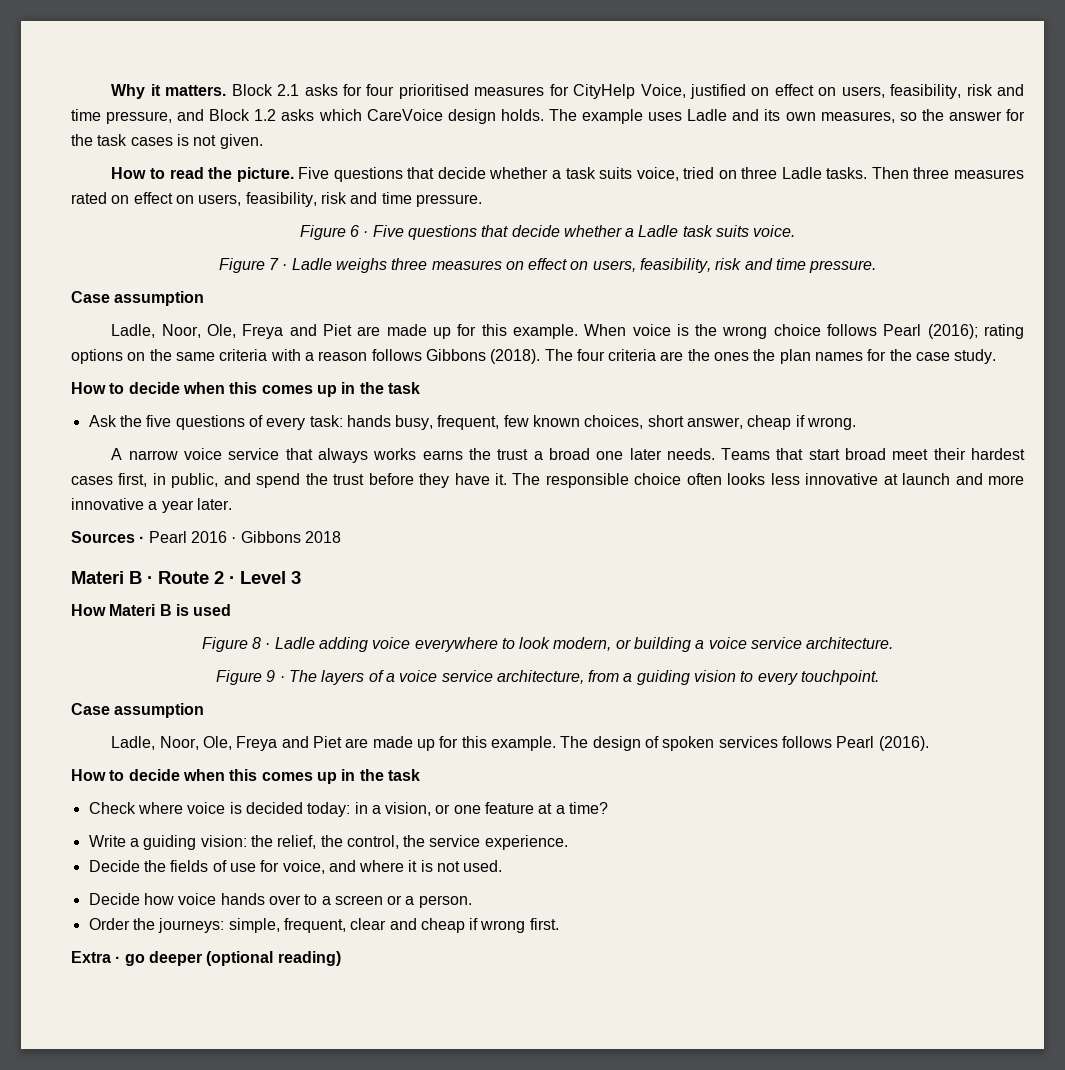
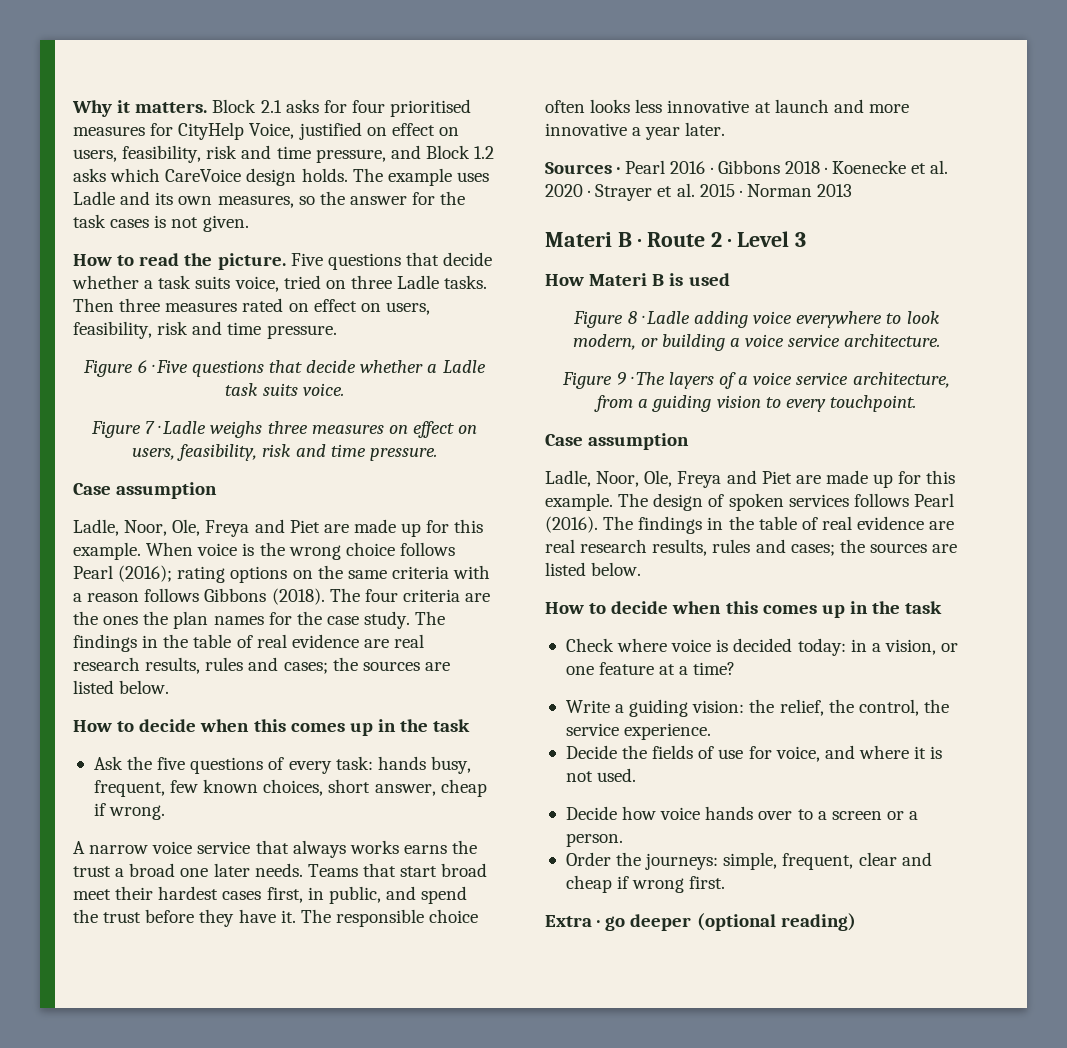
(997, 356) none -> [415,611,446,625] [73,634,425,652] [73,657,450,674] [73,680,170,694] The findings in the table of real evidence are real research results, rules and cases; the sources are listed below.
(341, 537) none -> [824,160,949,174] [545,183,853,201] · Koenecke et al. 2020 · Strayer et al. 2015 · Norman 2013
(929, 743) none -> [603,516,955,534] [545,539,958,556] [545,562,642,576] The findings in the table of real evidence are real research results, rules and cases; the sources are listed below.

